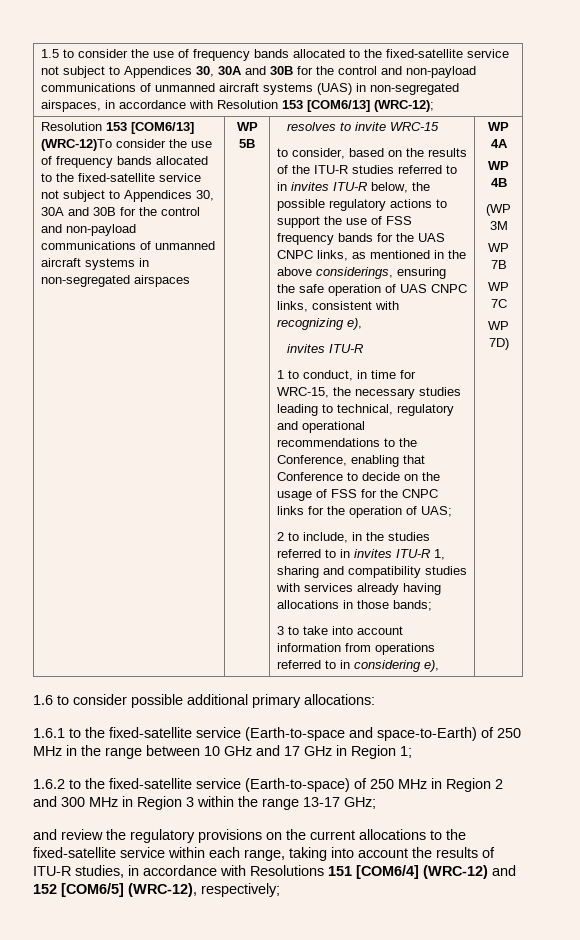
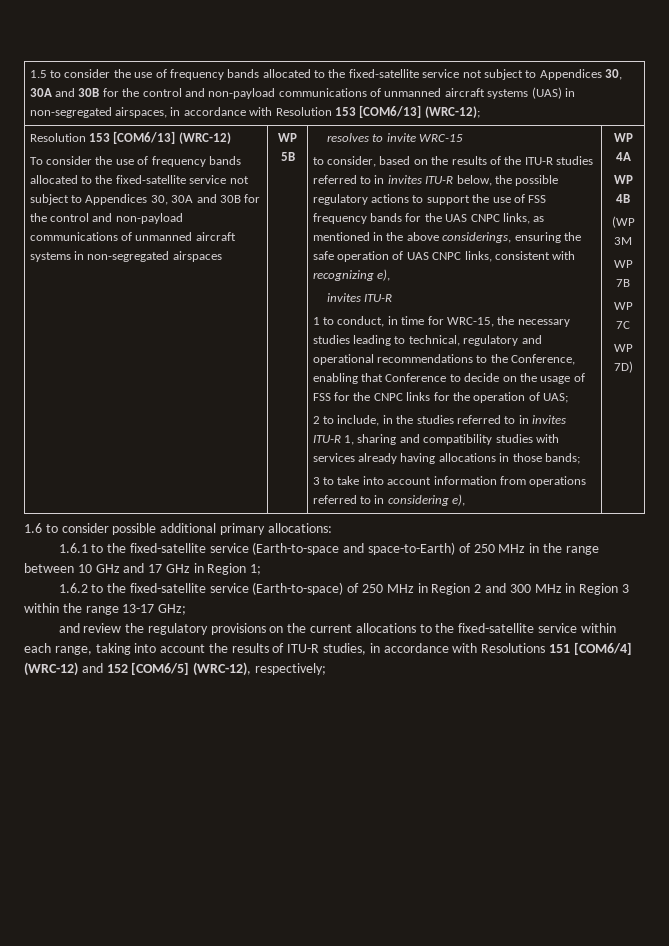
[40,139,112,151] (WRC-12)To -> [178,132,231,144] [29,157,43,165] (WRC-12) // To

